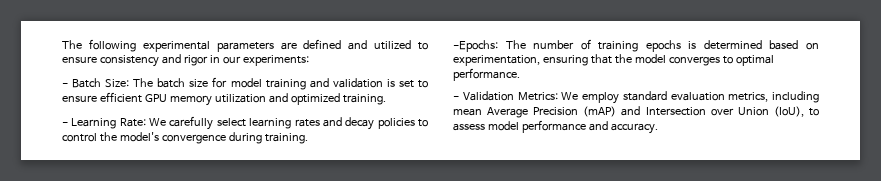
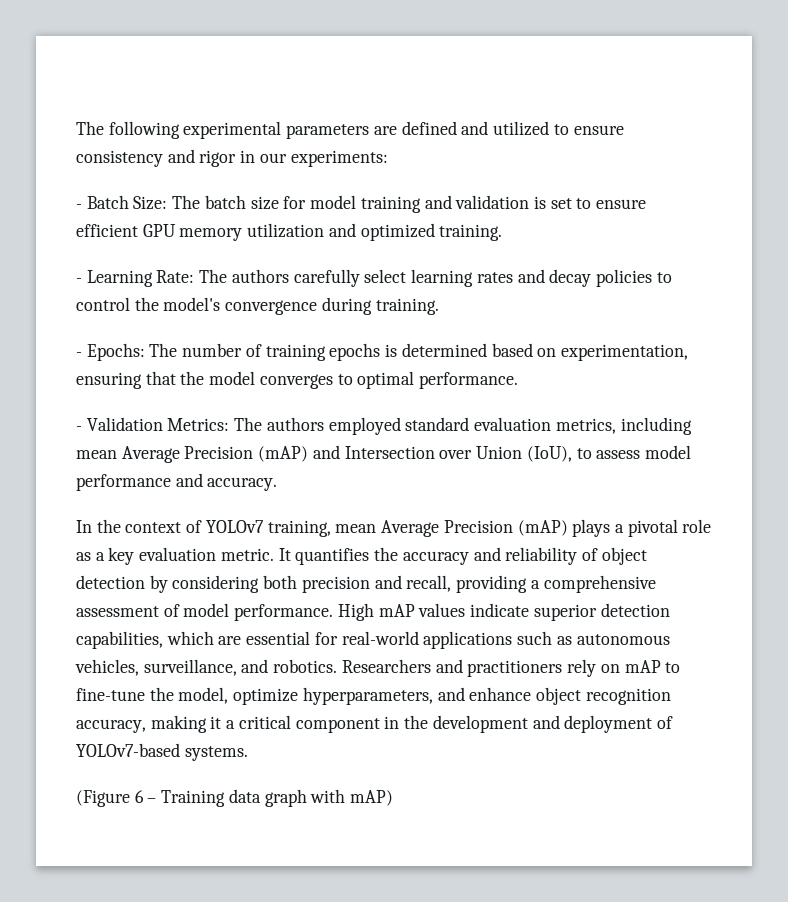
[149,118,167,126] We -> [199,269,289,283] The authors
[453,40,498,52] -Epochs: -> [76,343,145,361] - Epochs:
[561,92,619,104] We employ -> [234,417,401,435] The authors employed
(658, 128) none -> [76,519,712,537] [76,547,647,565] [76,575,656,593] [76,603,670,621] [76,631,670,649] [75,659,681,677] [76,687,671,705] [76,715,673,733] [76,743,248,761] [76,789,394,807] // In the context of YOLOv7 training, mean Average Precision (mAP) plays a pivotal role as a key evaluation metric. It quantifies the accuracy and reliability of object detection by considering both precision and recall, providing a comprehensive assessment of model performance. High mAP values indicate superior detection capabilities, which are essential for real-world applications such as autonomous vehicles, surveillance, and robotics. Researchers and practitioners rely on mAP to fine-tune the model, optimize hyperparameters, and enhance object recognition accuracy, making it a critical component in the development and deployment of YOLOv7-based systems. // (Figure 6 – Training data graph with mAP)

